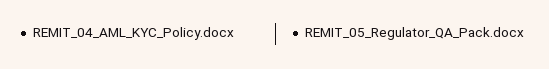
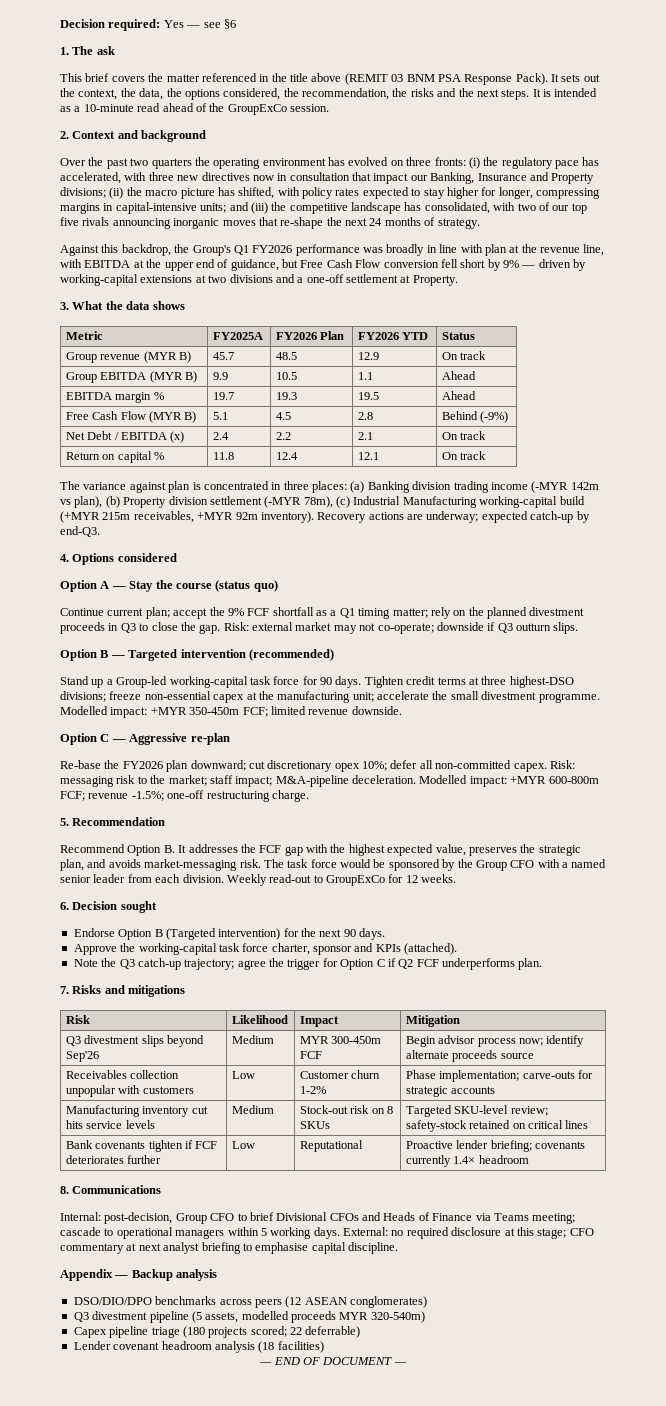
[32,27,234,40] [304,27,524,40] REMIT_04_AML_KYC_Policy.docx // REMIT_05_Regulator_QA_Pack.docx -> [60,19,236,31] [60,46,115,55] [60,73,600,85] [60,88,598,100] [60,103,329,115] [60,130,207,142] [60,157,600,169] [60,172,595,184] [60,187,600,199] [60,202,587,214] [60,217,480,229] [60,244,605,256] [60,259,587,271] [60,274,458,286] [60,301,185,310] [65,331,103,340] [212,332,263,340] [275,331,345,340] [357,332,429,340] [441,332,475,340] [65,351,192,363] [212,352,234,360] [275,352,297,360] [357,352,379,360] [441,351,487,360] [65,371,198,383] [212,372,228,380] [275,372,297,380] [357,372,373,380] [441,371,476,380] [65,392,164,403] [212,392,234,400] [275,392,297,400] [357,392,379,400] [441,391,476,400] [65,411,197,423] [212,412,228,420] [275,412,291,420] [357,412,373,420] [441,411,509,423] [65,431,185,443] [212,432,229,440] [275,432,291,440] [357,432,373,440] [441,431,487,440] [65,451,165,463] [212,452,234,460] [275,452,298,460] [357,452,379,460] [441,451,487,460] [60,481,599,493] [60,496,585,508] [60,511,590,523] [60,526,100,537] [60,553,177,565] [60,580,278,592] [60,607,585,619] [60,622,579,634] [60,649,334,661] [60,676,574,688] [60,691,600,703] [60,706,402,718] [60,733,230,745] [60,760,575,772] [60,775,599,787] [60,790,309,802] [60,817,166,826] [60,844,581,856] [60,859,607,871] [60,874,457,886] [60,901,157,913] [73,928,386,940] [73,943,458,955] [73,958,543,970] [60,985,186,997] [65,1015,90,1024] [231,1015,288,1024] [299,1016,339,1027] [405,1015,460,1027] [65,1035,205,1047] [65,1051,99,1062] [231,1035,274,1044] [299,1036,382,1044] [299,1051,322,1059] [405,1035,585,1047] [405,1050,534,1062] [65,1070,180,1079] [65,1085,194,1097] [231,1071,255,1079] [299,1070,381,1079] [299,1086,326,1094] [405,1070,594,1082] [405,1086,496,1097] [65,1105,208,1117] [65,1120,155,1129] [231,1105,274,1114] [299,1105,394,1114] [299,1121,330,1129] [405,1105,548,1117] [405,1120,589,1132] [65,1140,218,1152] [65,1155,162,1164] [231,1141,255,1149] [299,1140,363,1152] [405,1140,586,1152] [405,1155,529,1167] [60,1185,162,1194] [60,1212,576,1224] [60,1227,594,1239] [60,1242,398,1254] [60,1269,218,1281] [73,1296,427,1308] [73,1311,425,1323] [73,1326,361,1338] [73,1341,324,1353] [259,1357,407,1365] Decision required: Yes — see §6 // 1. The ask // This brief covers the matter referenced in the title above (REMIT 03 BNM PSA Response Pack). It sets out the context, the data, the options considered, the recommendation, the risks and the next steps. It is intended as a 10-minute read ahead of the GroupExCo session. // 2. Context and background // Over the past two quarters the operating environment has evolved on three fronts: (i) the regulatory pace has accelerated, with three new directives now in consultation that impact our Banking, Insurance and Property divisions; (ii) the macro picture has shifted, with policy rates expected to stay higher for longer, compressing margins in capital-intensive units; and (iii) the competitive landscape has consolidated, with two of our top five rivals announcing inorganic moves that re-shape the next 24 months of strategy. // Against this backdrop, the Group's Q1 FY2026 performance was broadly in line with plan at the revenue line, with EBITDA at the upper end of guidance, but Free Cash Flow conversion fell short by 9% — driven by working-capital extensions at two divisions and a one-off settlement at Property. // 3. What the data shows // Metric | FY2025A | FY2026 Plan | FY2026 YTD | Status // Group revenue (MYR B) | 45.7 | 48.5 | 12.9 | On track // Group EBITDA (MYR B) | 9.9 | 10.5 | 1.1 | Ahead // EBITDA margin % | 19.7 | 19.3 | 19.5 | Ahead // Free Cash Flow (MYR B) | 5.1 | 4.5 | 2.8 | Behind (-9%) // Net Debt / EBITDA (x) | 2.4 | 2.2 | 2.1 | On track // Return on capital % | 11.8 | 12.4 | 12.1 | On track // The variance against plan is concentrated in three places: (a) Banking division trading income (-MYR 142m vs plan), (b) Property division settlement (-MYR 78m), (c) Industrial Manufacturing working-capital build (+MYR 215m receivables, +MYR 92m inventory). Recovery actions are underway; expected catch-up by end-Q3. // 4. Options considered // Option A — Stay the course (status quo) // Continue current plan; accept the 9% FCF shortfall as a Q1 timing matter; rely on the planned divestment proceeds in Q3 to close the gap. Risk: external market may not co-operate; downside if Q3 outturn slips. // Option B — Targeted intervention (recommended) // Stand up a Group-led working-capital task force for 90 days. Tighten credit terms at three highest-DSO divisions; freeze non-essential capex at the manufacturing unit; accelerate the small divestment programme. Modelled impact: +MYR 350-450m FCF; limited revenue downside. // Option C — Aggressive re-plan // Re-base the FY2026 plan downward; cut discretionary opex 10%; defer all non-committed capex. Risk: messaging risk to the market; staff impact; M&A-pipeline deceleration. Modelled impact: +MYR 600-800m FCF; revenue -1.5%; one-off restructuring charge. // 5. Recommendation // Recommend Option B. It addresses the FCF gap with the highest expected value, preserves the strategic plan, and avoids market-messaging risk. The task force would be sponsored by the Group CFO with a named senior leader from each division. Weekly read-out to GroupExCo for 12 weeks. // 6. Decision sought // Endorse Option B (Targeted intervention) for the next 90 days. // Approve the working-capital task force charter, sponsor and KPIs (attached). // Note the Q3 catch-up trajectory; agree the trigger for Option C if Q2 FCF underperforms plan. // 7. Risks and mitigations // Risk | Likelihood | Impact | Mitigation // Q3 divestment slips beyond Sep'26 | Medium | MYR 300-450m FCF | Begin advisor process now; identify alternate proceeds source // Receivables collection unpopular with customers | Low | Customer churn 1-2% | Phase implementation; carve-outs for strategic accounts // Manufacturing inventory cut hits service levels | Medium | Stock-out risk on 8 SKUs | Targeted SKU-level review; safety-stock retained on critical lines // Bank covenants tighten if FCF deteriorates further | Low | Reputational | Proactive lender briefing; covenants currently 1.4× headroom // 8. Communications // Internal: post-decision, Group CFO to brief Divisional CFOs and Heads of Finance via Teams meeting; cascade to operational managers within 5 working days. External: no required disclosure at this stage; CFO commentary at next analyst briefing to emphasise capital discipline. // Appendix — Backup analysis // DSO/DIO/DPO benchmarks across peers (12 ASEAN conglomerates) // Q3 divestment pipeline (5 assets, modelled proceeds MYR 320-540m) // Capex pipeline triage (180 projects scored; 22 deferrable) // Lender covenant headroom analysis (18 facilities) // — END OF DOCUMENT —

